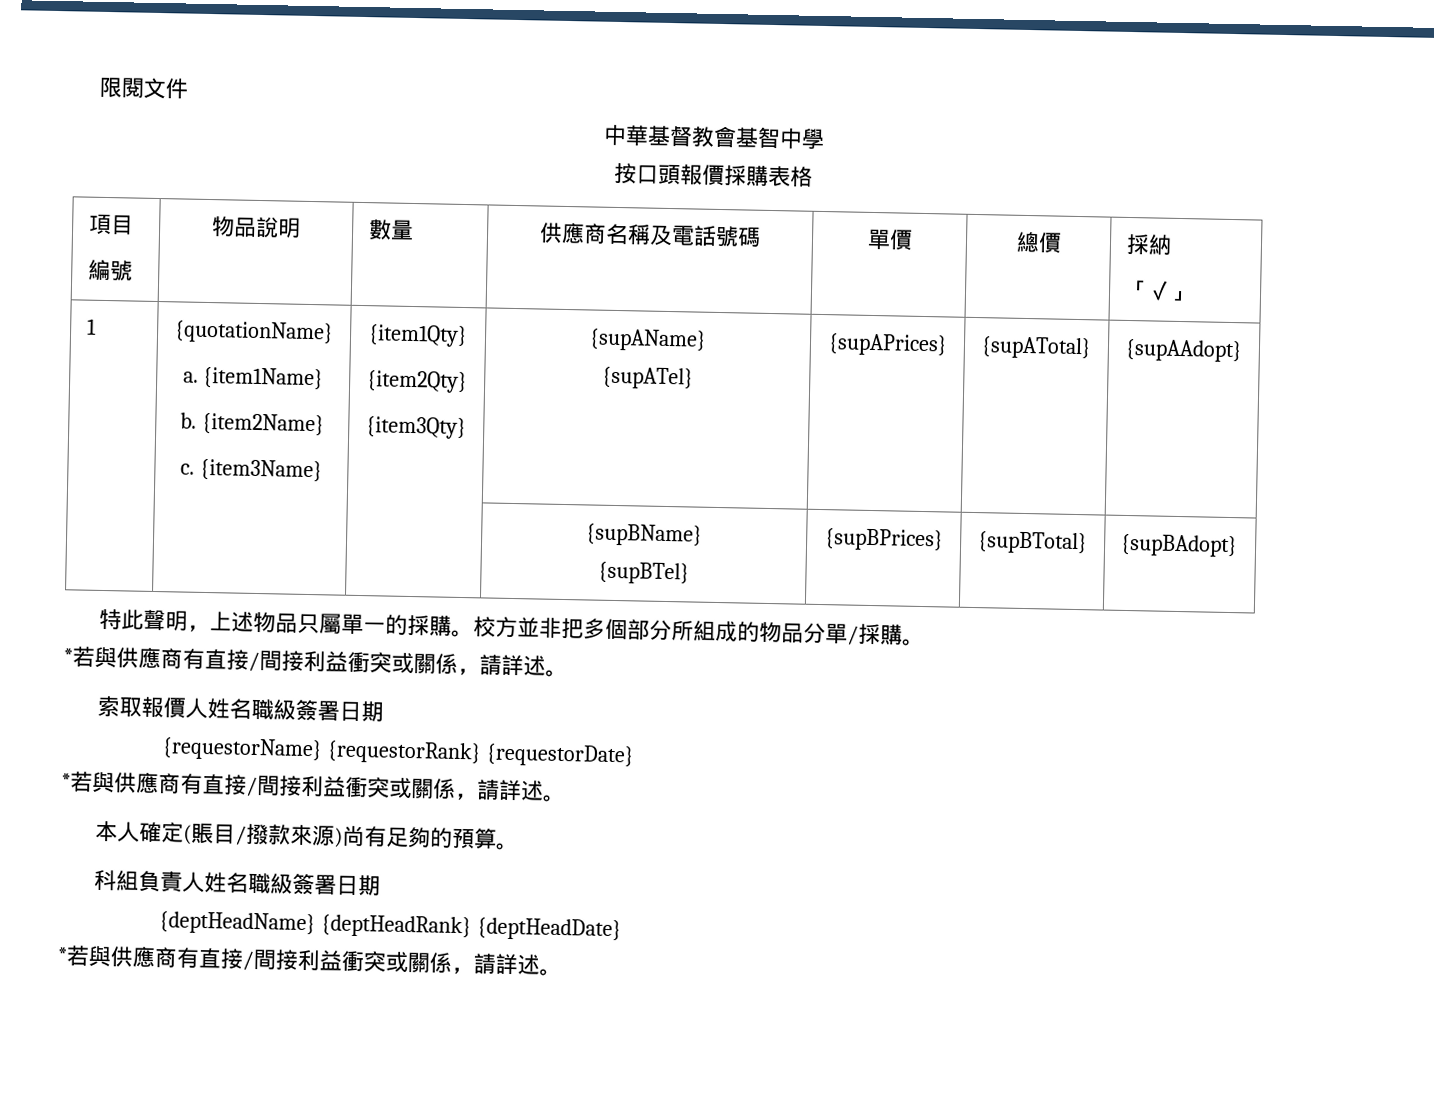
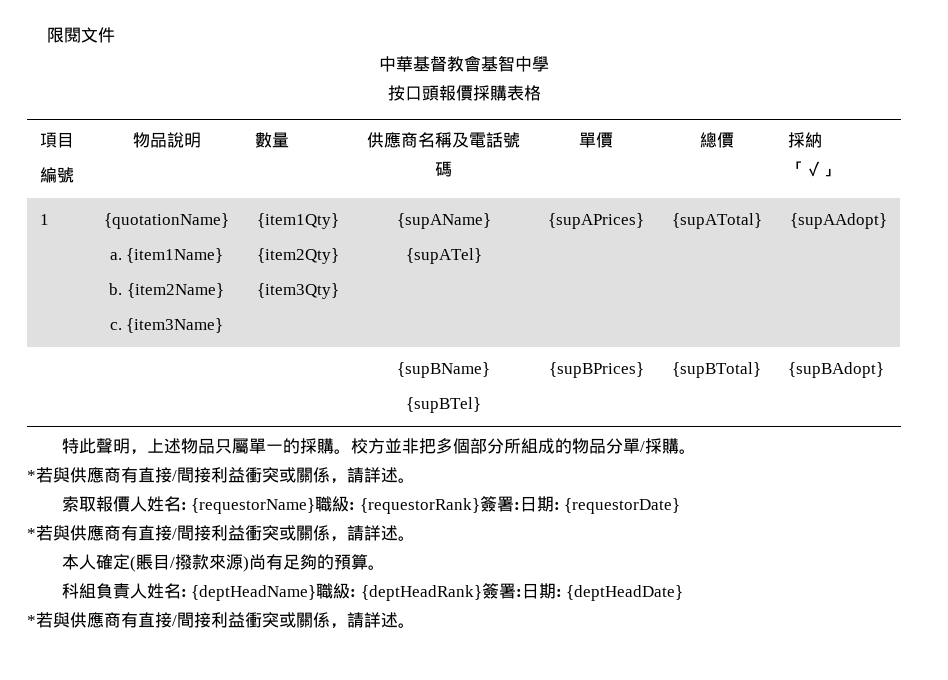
[251,698,385,723] [161,737,482,765] 職級簽署日期 // {requestorName} {requestorRank} -> [180,496,560,514] : {requestorName}職級: {requestorRank}簽署:日期:
[248,872,382,897] [158,911,472,939] 職級簽署日期 // {deptHeadName} {deptHeadRank} -> [180,583,562,601] : {deptHeadName}職級: {deptHeadRank}簽署:日期:

